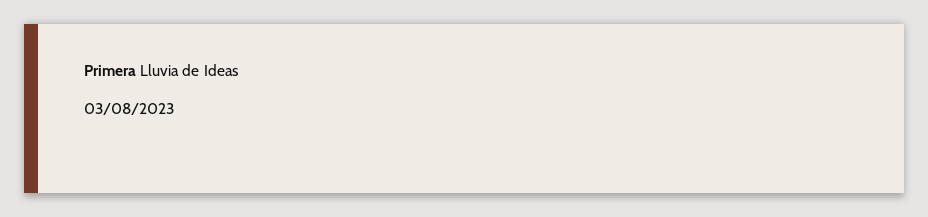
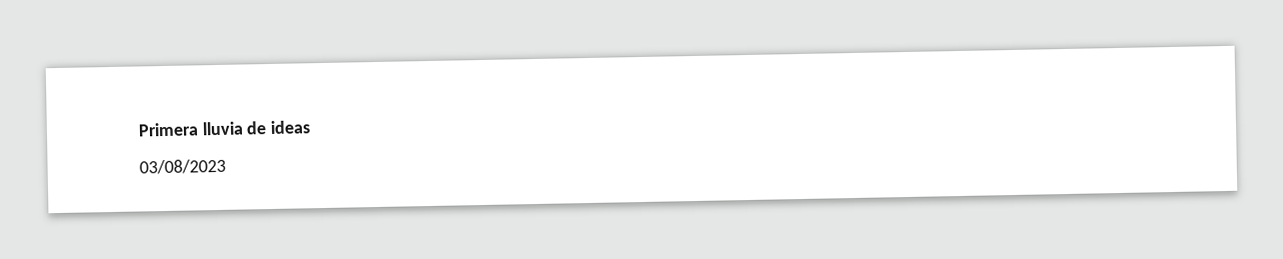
[140,64,238,76] Lluvia de Ideas -> [201,120,312,136] lluvia de ideas

